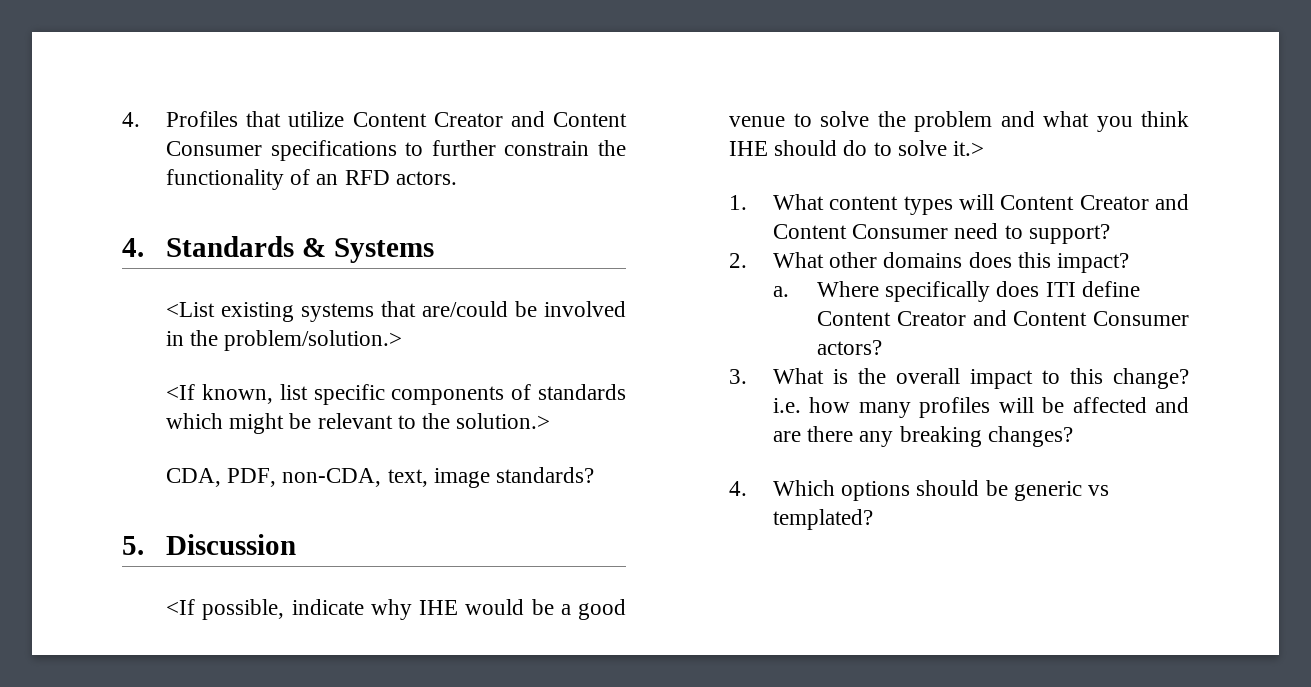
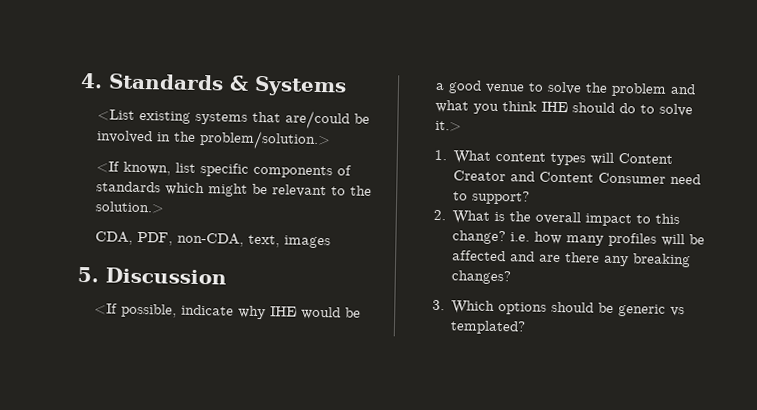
[122,111,627,127] [166,140,627,161] [166,169,457,190] [122,238,144,257] 4. Profiles that utilize Content Creator and Content Consumer specifications to further constrain the functionality of an RFD actors. // 4. -> [80,72,103,89] 4.
[433,467,595,488] image standards? -> [284,235,332,249] images
[829,252,1130,273] [773,281,1140,302] [817,310,1189,326] [817,340,883,355] [729,368,825,384] other domains does this impact? // a. Where specifically does ITI define Content Creator and Content Consumer actors? // 3. What -> (491, 217) none
[729,481,748,496] 4. -> [432,299,446,311] 3.

